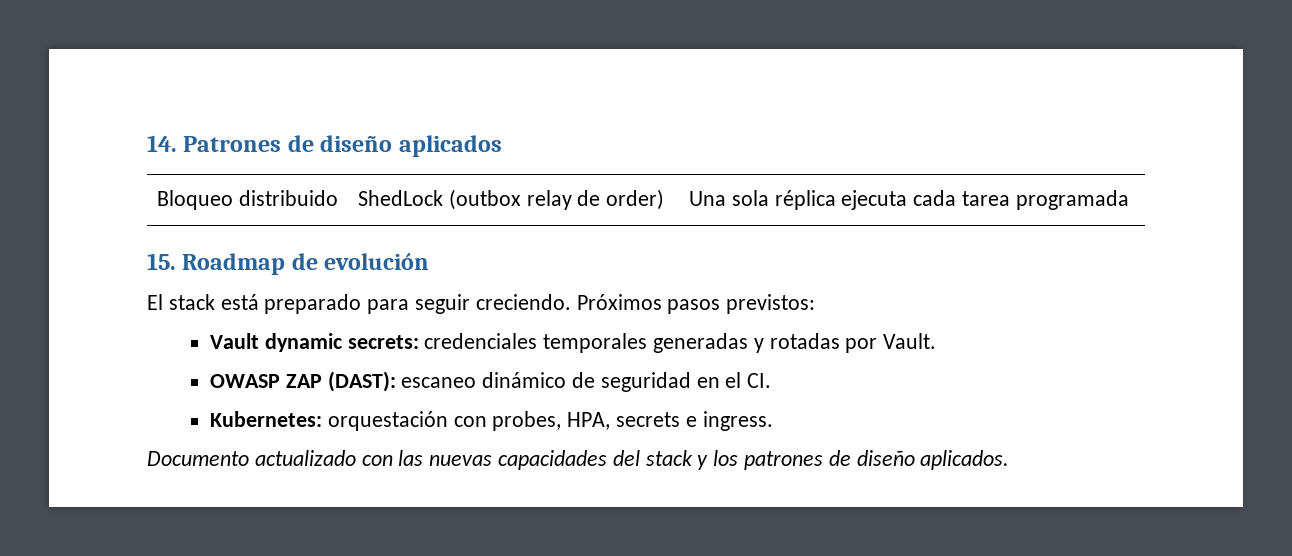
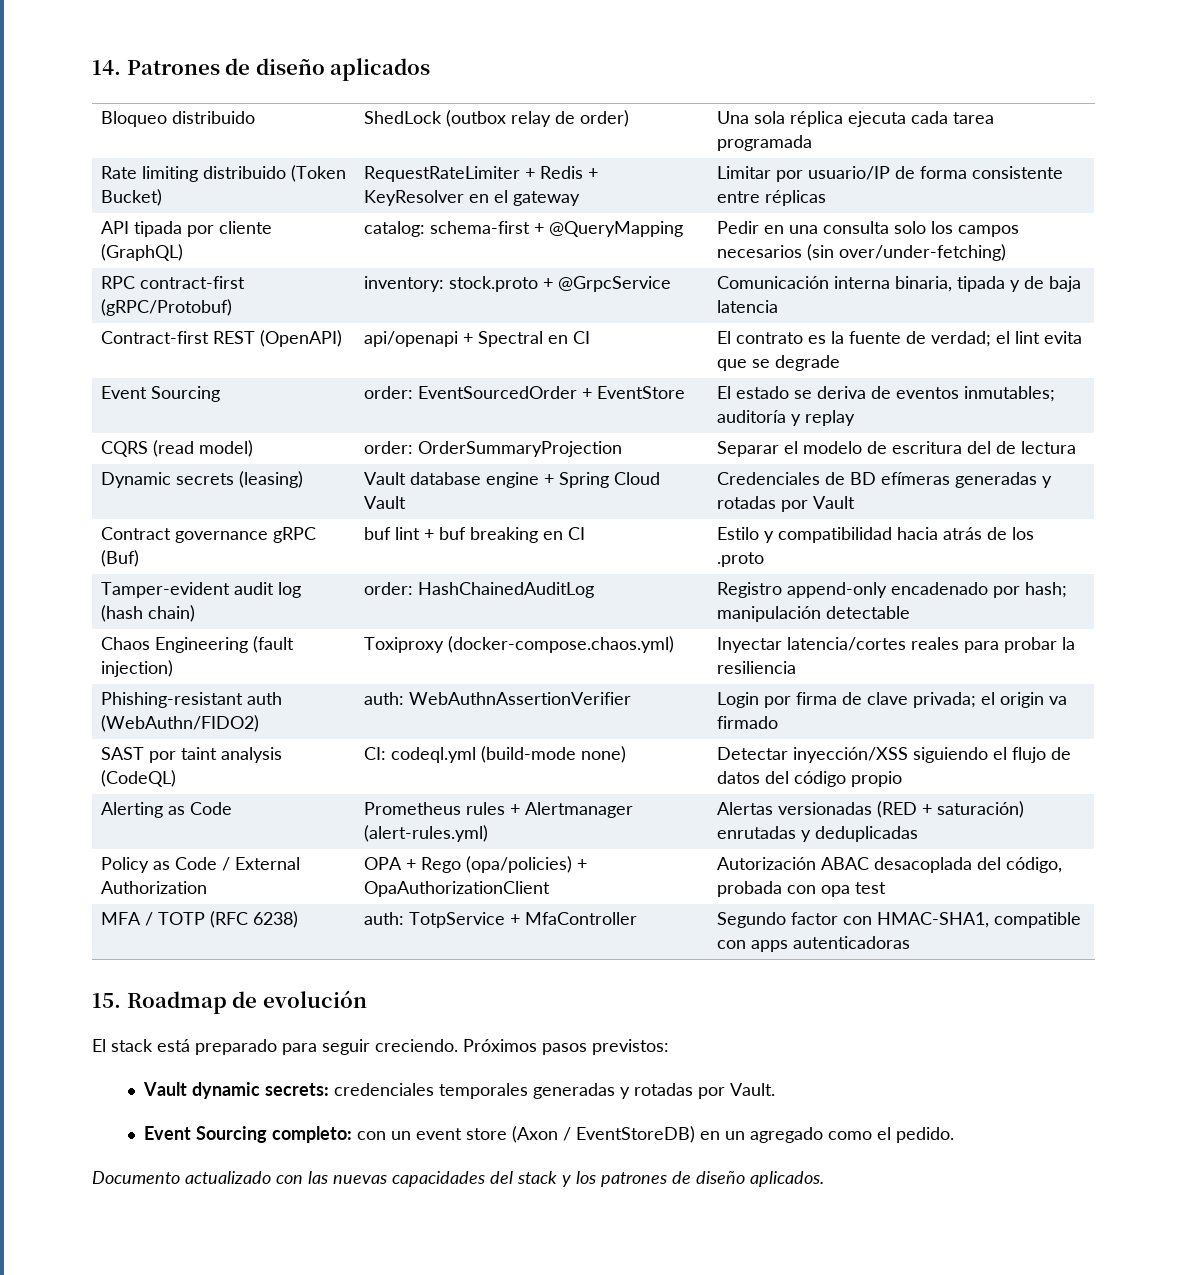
(1129, 200) none -> [101,165,347,182] [101,189,163,206] [364,166,599,182] [364,190,581,206] [717,166,1064,182] [717,190,827,206] [101,221,273,237] [101,244,184,261] [364,221,684,237] [717,221,1020,237] [717,244,1007,261] [101,276,246,289] [101,299,233,316] [364,276,672,292] [717,276,1082,292] [717,300,779,313] [101,330,343,347] [364,331,591,347] [717,331,1083,347] [717,355,841,371] [101,386,221,402] [364,386,686,399] [717,386,1056,402] [717,410,856,426] [101,440,254,457] [364,441,623,457] [717,441,1077,457] [101,471,304,488] [364,472,661,488] [364,496,407,509] [717,472,1053,488] [717,496,856,512] [101,527,317,543] [101,550,140,567] [364,527,586,543] [717,527,1035,543] [717,552,765,567] [101,582,302,598] [101,605,196,622] [364,582,595,598] [717,582,1068,598] [717,606,911,622] [101,636,295,653] [101,660,174,677] [364,636,675,653] [717,637,1076,653] [717,661,797,674] [101,692,283,708] [101,715,260,732] [364,692,632,705] [717,692,1068,708] [717,716,779,729] [101,747,283,763] [101,770,177,787] [364,746,627,763] [717,747,1072,763] [717,771,903,787] [101,802,233,818] [364,802,634,818] [364,825,489,842] [717,801,1025,818] [717,826,919,842] [101,857,301,873] [101,881,208,894] [364,856,588,873] [364,881,551,897] [717,857,1063,873] [717,881,887,897] [101,911,299,928] [364,912,638,928] [717,912,1082,928] [717,936,911,952] // Rate limiting distribuido (Token Bucket) | RequestRateLimiter + Redis + KeyResolver en el gateway | Limitar por usuario/IP de forma consistente entre réplicas // API tipada por cliente (GraphQL) | catalog: schema-first + @QueryMapping | Pedir en una consulta solo los campos necesarios (sin over/under-fetching) // RPC contract-first (gRPC/Protobuf) | inventory: stock.proto + @GrpcService | Comunicación interna binaria, tipada y de baja latencia // Contract-first REST (OpenAPI) | api/openapi + Spectral en CI | El contrato es la fuente de verdad; el lint evita que se degrade // Event Sourcing | order: EventSourcedOrder + EventStore | El estado se deriva de eventos inmutables; auditoría y replay // CQRS (read model) | order: OrderSummaryProjection | Separar el modelo de escritura del de lectura // Dynamic secrets (leasing) | Vault database engine + Spring Cloud Vault | Credenciales de BD efímeras generadas y rotadas por Vault // Contract governance gRPC (Buf) | buf lint + buf breaking en CI | Estilo y compatibilidad hacia atrás de los .proto // Tamper-evident audit log (hash chain) | order: HashChainedAuditLog | Registro append-only encadenado por hash; manipulación detectable // Chaos Engineering (fault injection) | Toxiproxy (docker-compose.chaos.yml) | Inyectar latencia/cortes reales para probar la resiliencia // Phishing-resistant auth (WebAuthn/FIDO2) | auth: WebAuthnAssertionVerifier | Login por firma de clave privada; el origin va firmado // SAST por taint analysis (CodeQL) | CI: codeql.yml (build-mode none) | Detectar inyección/XSS siguiendo el flujo de datos del código propio // Alerting as Code | Prometheus rules + Alertmanager (alert-rules.yml) | Alertas versionadas (RED + saturación) enrutadas y deduplicadas // Policy as Code / External Authorization | OPA + Rego (opa/policies) + OpaAuthorizationClient | Autorización ABAC desacoplada del código, probada con opa test // MFA / TOTP (RFC 6238) | auth: TotpService + MfaController | Segundo factor con HMAC-SHA1, compatible con apps autenticadoras
[209,371,772,392] [209,411,773,431] OWASP ZAP (DAST): escaneo dinámico de seguridad en el CI. // Kubernetes: orquestación con probes, HPA, secrets e ingress. -> [143,1126,954,1143] Event Sourcing completo: con un event store (Axon / EventStoreDB) en un agregado como el pedido.

